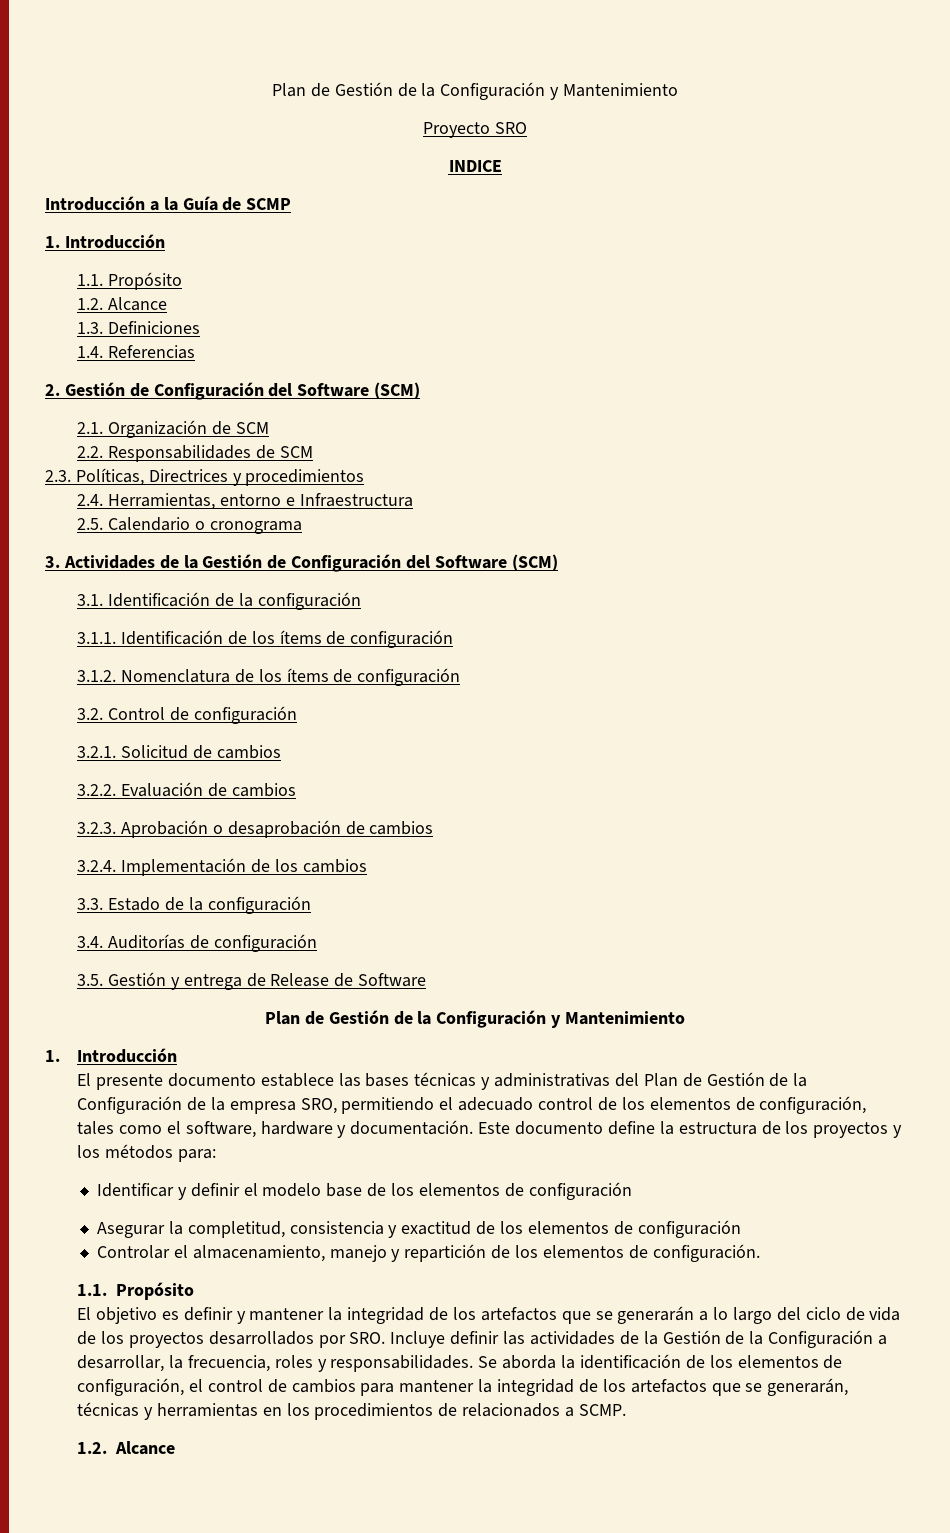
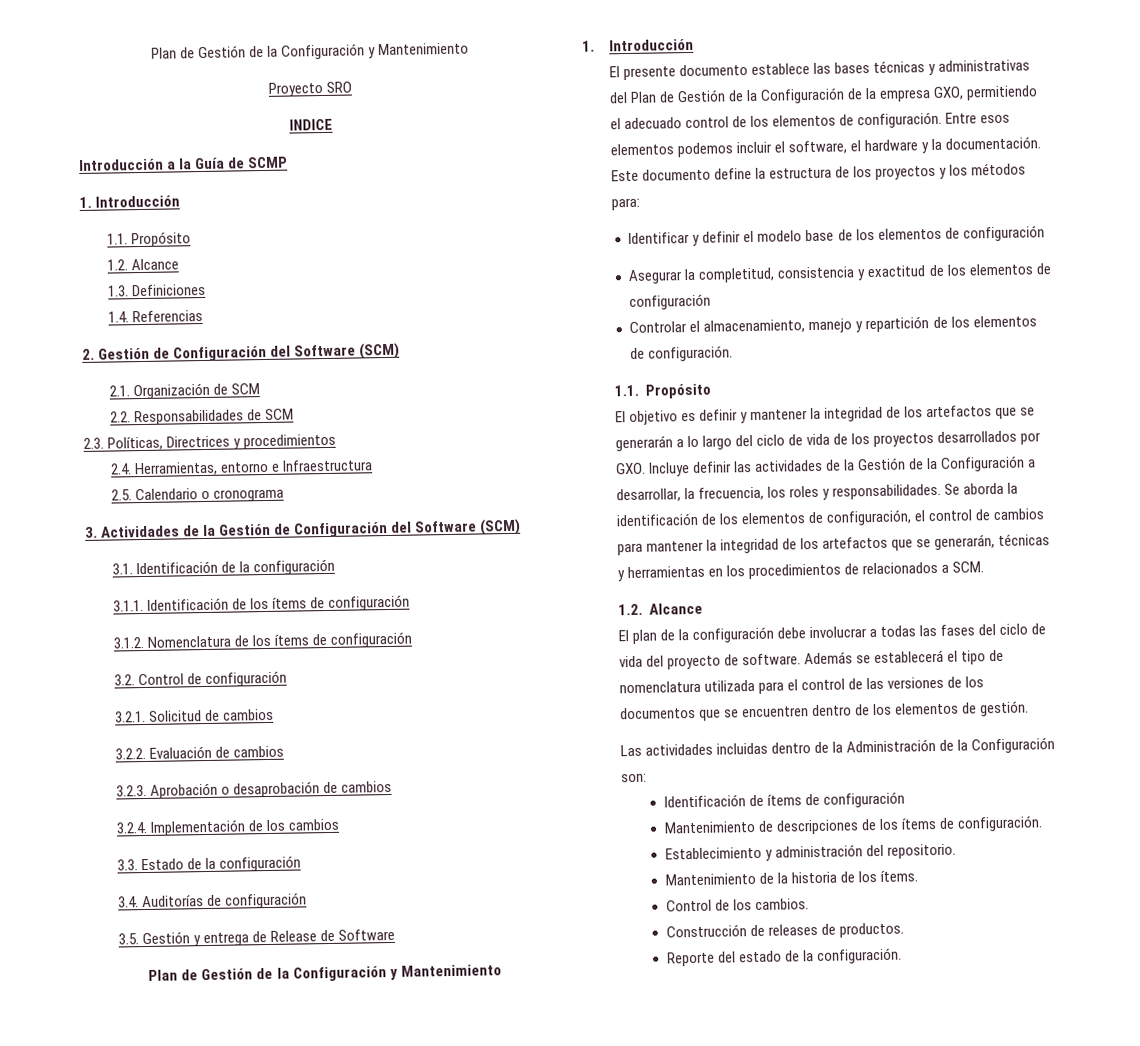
[300,1098,337,1114] SRO, -> [933,86,965,100] GXO,
[759,1096,867,1114] [77,1121,163,1135] configuración, tales como -> [857,111,1011,129] [609,141,772,158] configuración. Entre esos elementos podemos incluir
(256, 1129) none -> [849,140,861,152] el
(347, 1131) none -> [931,138,943,151] la
[349,1332,386,1344] SRO. -> [615,462,646,475] GXO.
(270, 1363) none -> [766,486,786,498] los
[578,1404,626,1416] [77,1441,176,1455] SCMP. // 1.2. Alcance -> [952,561,985,573] [617,602,704,616] [617,623,1047,644] [618,649,1005,670] [618,676,985,694] [619,700,1030,721] [619,737,1056,757] [620,773,647,783] [663,791,906,808] [663,815,1044,835] [664,843,957,861] [664,870,919,886] [665,898,810,912] [665,922,905,938] [666,947,903,967] SCM. // 1.2. Alcance // El plan de la configuración debe involucrar a todas las fases del ciclo de vida del proyecto de software. Además se establecerá el tipo de nomenclatura utilizada para el control de las versiones de los documentos que se encuentren dentro de los elementos de gestión. // Las actividades incluidas dentro de la Administración de la Configuración son: // Identificación de ítems de configuración // Mantenimiento de descripciones de los ítems de configuración. // Establecimiento y administración del repositorio. // Mantenimiento de la historia de los ítems. // Control de los cambios. // Construcción de releases de productos. // Reporte del estado de la configuración.

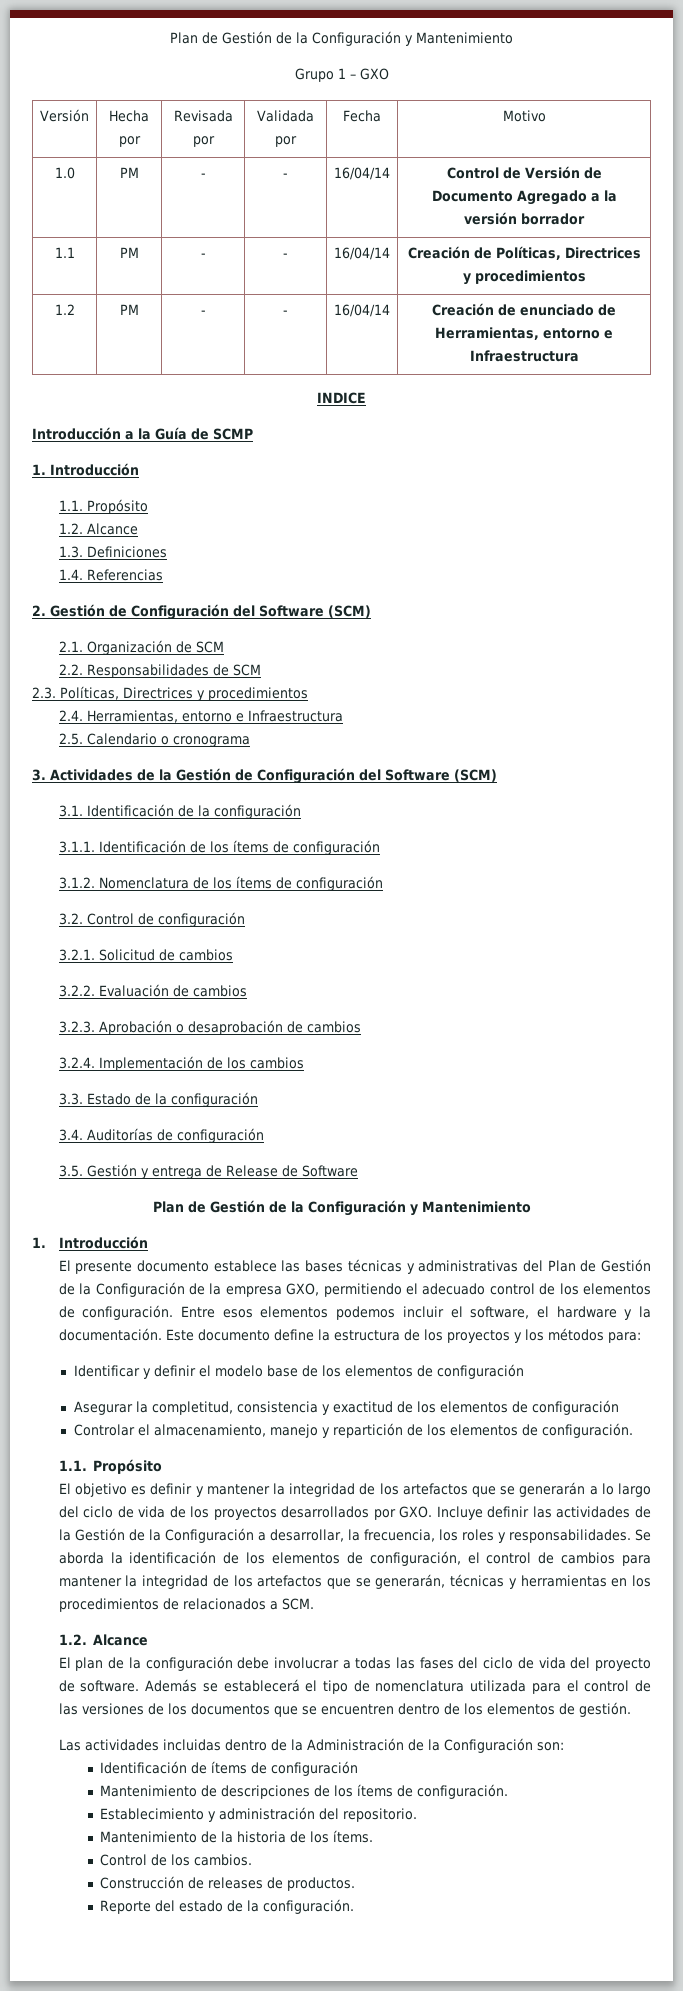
[150,42,470,60] [267,81,353,97] Plan de Gestión de la Configuración y Mantenimiento // Proyecto SRO -> [170,31,513,46] [294,68,389,82] [40,109,90,122] [109,110,149,122] [118,136,141,147] [173,110,233,122] [192,136,215,147] [257,110,315,122] [275,136,297,147] [343,110,381,122] [502,110,546,122] [54,167,75,179] [119,167,139,178] [200,173,206,178] [283,173,288,178] [334,167,390,180] [446,166,602,179] [431,190,617,205] [464,212,585,225] [54,247,75,258] [119,247,139,258] [200,253,206,258] [283,253,288,258] [334,247,390,260] [407,246,641,260] [462,270,586,285] [54,304,75,315] [119,304,139,315] [200,310,206,315] [283,310,288,315] [334,304,390,317] [432,303,616,316] [435,327,613,340] [469,350,579,362] Plan de Gestión de la Configuración y Mantenimiento // Grupo 1 – GXO // Versión | Hecha por | Revisada por | Validada por | Fecha | Motivo // 1.0 | PM | - | - | 16/04/14 | Control de Versión de Documento Agregado a la versión borrador // 1.1 | PM | - | - | 16/04/14 | Creación de Políticas, Directrices y procedimientos // 1.2 | PM | - | - | 16/04/14 | Creación de enunciado de Herramientas, entorno e Infraestructura

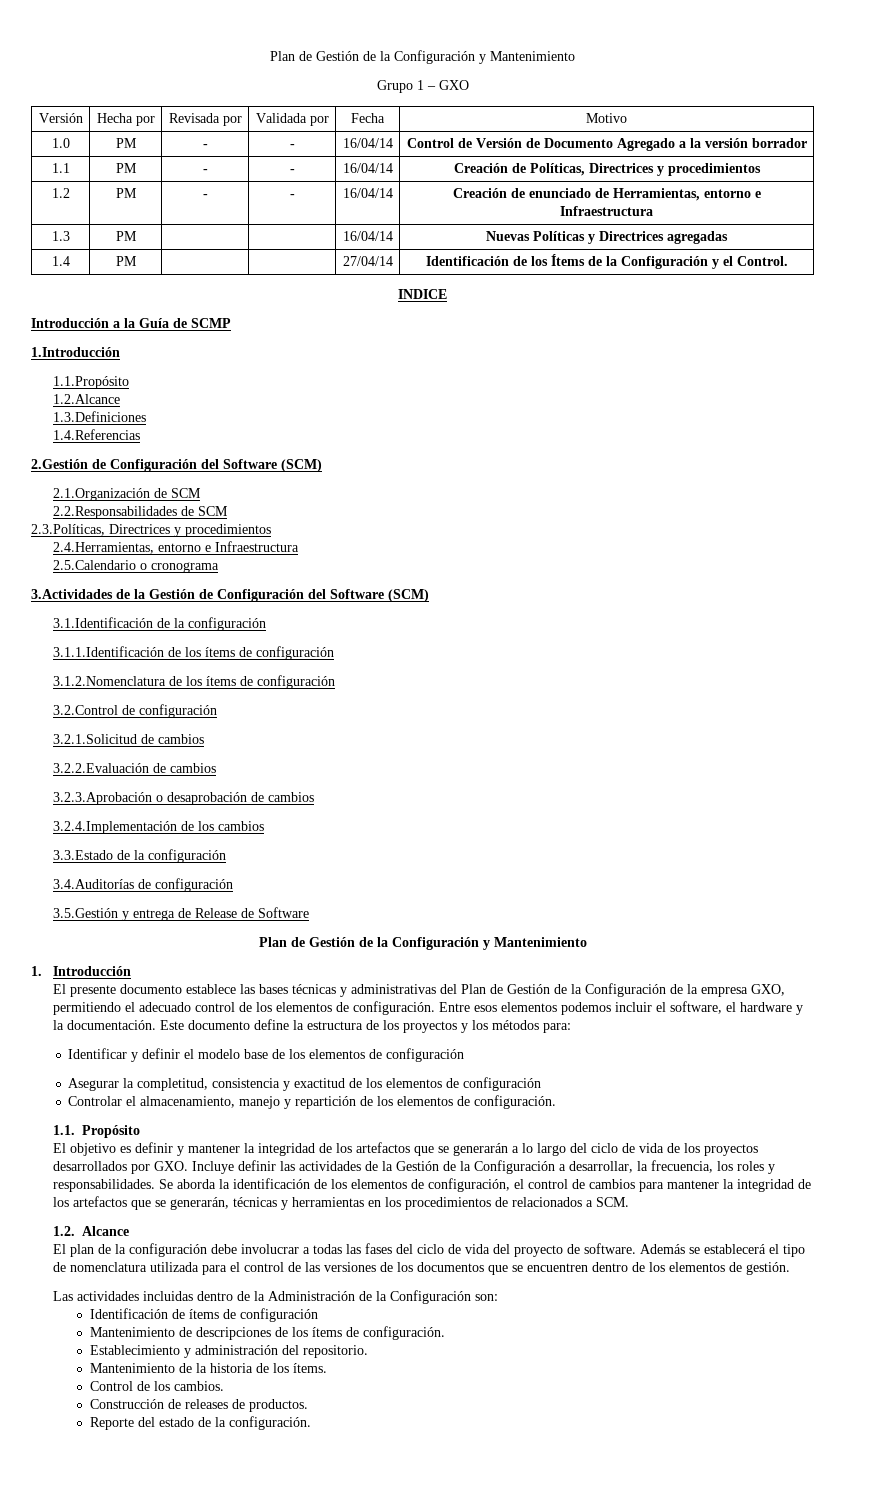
(579, 356) none -> [51,231,70,241] [115,231,137,241] [342,231,393,241] [486,231,728,244] [51,256,70,266] [115,256,137,266] [342,256,393,266] [425,254,788,269] // 1.3 | PM | | | 16/04/14 | Nuevas Políticas y Directrices agregadas // 1.4 | PM | | | 27/04/14 | Identificación de los Ítems de la Configuración y el Control.
[32,463,139,476] [58,499,148,514] [58,523,138,535] [58,546,167,558] [58,569,163,581] [32,604,371,620] [58,640,224,655] [58,664,261,678] [32,686,308,701] [58,710,343,723] [58,733,157,745] 1. Introducción // 1.1. Propósito // 1.2. Alcance // 1.3. Definiciones // 1.4. Referencias // 2. Gestión de Configuración del Software (SCM) // 2.1. Organización de SCM // 2.2. Responsabilidades de SCM // 2.3. Políticas, Directrices y procedimientos // 2.4. Herramientas, entorno e Infraestructura // 2.5. Calendario -> [31,347,120,357] [52,376,129,389] [52,394,120,404] [52,411,146,422] [52,429,140,440] [31,459,322,472] [52,488,201,501] [52,506,228,519] [31,524,271,537] [52,541,299,554] [52,560,136,570] 1.Introducción // 1.1.Propósito // 1.2.Alcance // 1.3.Definiciones // 1.4.Referencias // 2.Gestión de Configuración del Software (SCM) // 2.1.Organización de SCM // 2.2.Responsabilidades de SCM // 2.3.Políticas, Directrices y procedimientos // 2.4.Herramientas, entorno e Infraestructura // 2.5.Calendario
[32,769,133,781] 3. Actividades -> [31,589,113,599] 3.Actividades
[58,804,301,819] [58,840,380,855] [58,876,383,891] [58,912,245,927] [58,949,233,961] [58,984,247,997] [58,1020,172,1035] 3.1. Identificación de la configuración // 3.1.1. Identificación de los ítems de configuración // 3.1.2. Nomenclatura de los ítems de configuración // 3.2. Control de configuración // 3.2.1. Solicitud de cambios // 3.2.2. Evaluación de cambios // 3.2.3. Aprobación -> [52,617,266,631] [52,646,334,660] [52,675,335,689] [52,704,217,718] [52,734,204,744] [52,763,216,773] [52,792,152,805] 3.1.Identificación de la configuración // 3.1.1.Identificación de los ítems de configuración // 3.1.2.Nomenclatura de los ítems de configuración // 3.2.Control de configuración // 3.2.1.Solicitud de cambios // 3.2.2.Evaluación de cambios // 3.2.3.Aprobación
[58,1056,203,1071] 3.2.4. Implementación -> [52,821,177,834] 3.2.4.Implementación
[58,1092,258,1107] [58,1128,264,1143] [58,1164,137,1177] 3.3. Estado de la configuración // 3.4. Auditorías de configuración // 3.5. Gestión -> [52,849,226,863] [52,878,233,892] [52,908,118,918] 3.3.Estado de la configuración // 3.4.Auditorías de configuración // 3.5.Gestión

